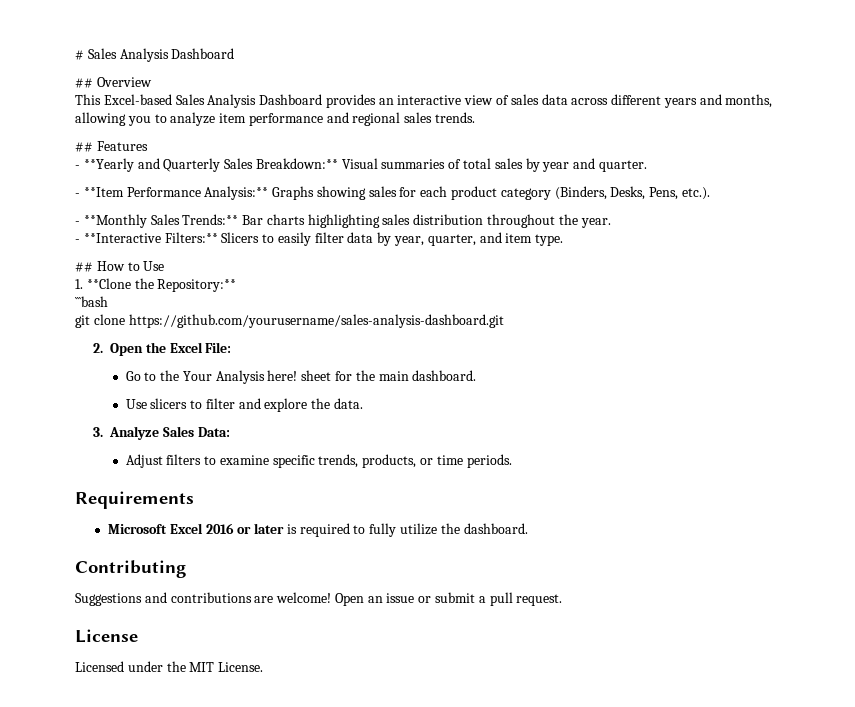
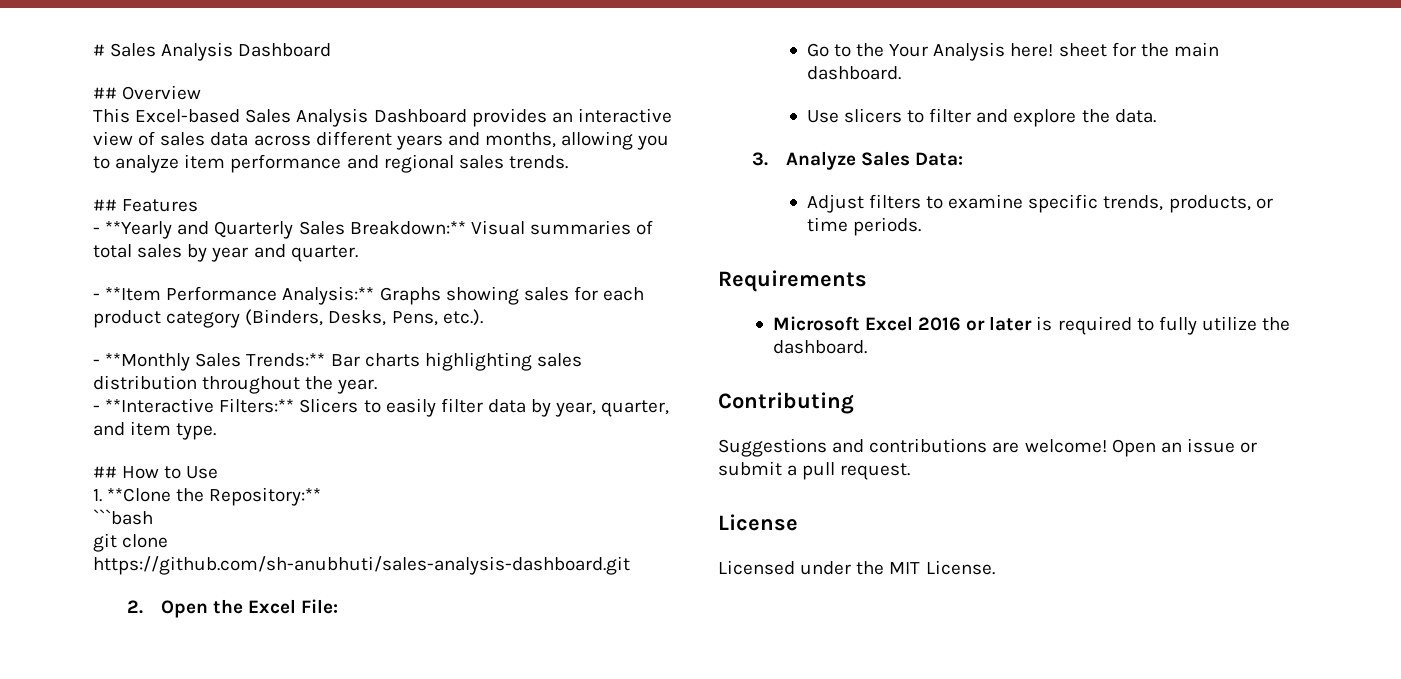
[128,314,504,328] https://github.com/yourusername/sales-analysis-dashboard.git -> [93,556,630,575] https://github.com/sh-anubhuti/sales-analysis-dashboard.git

